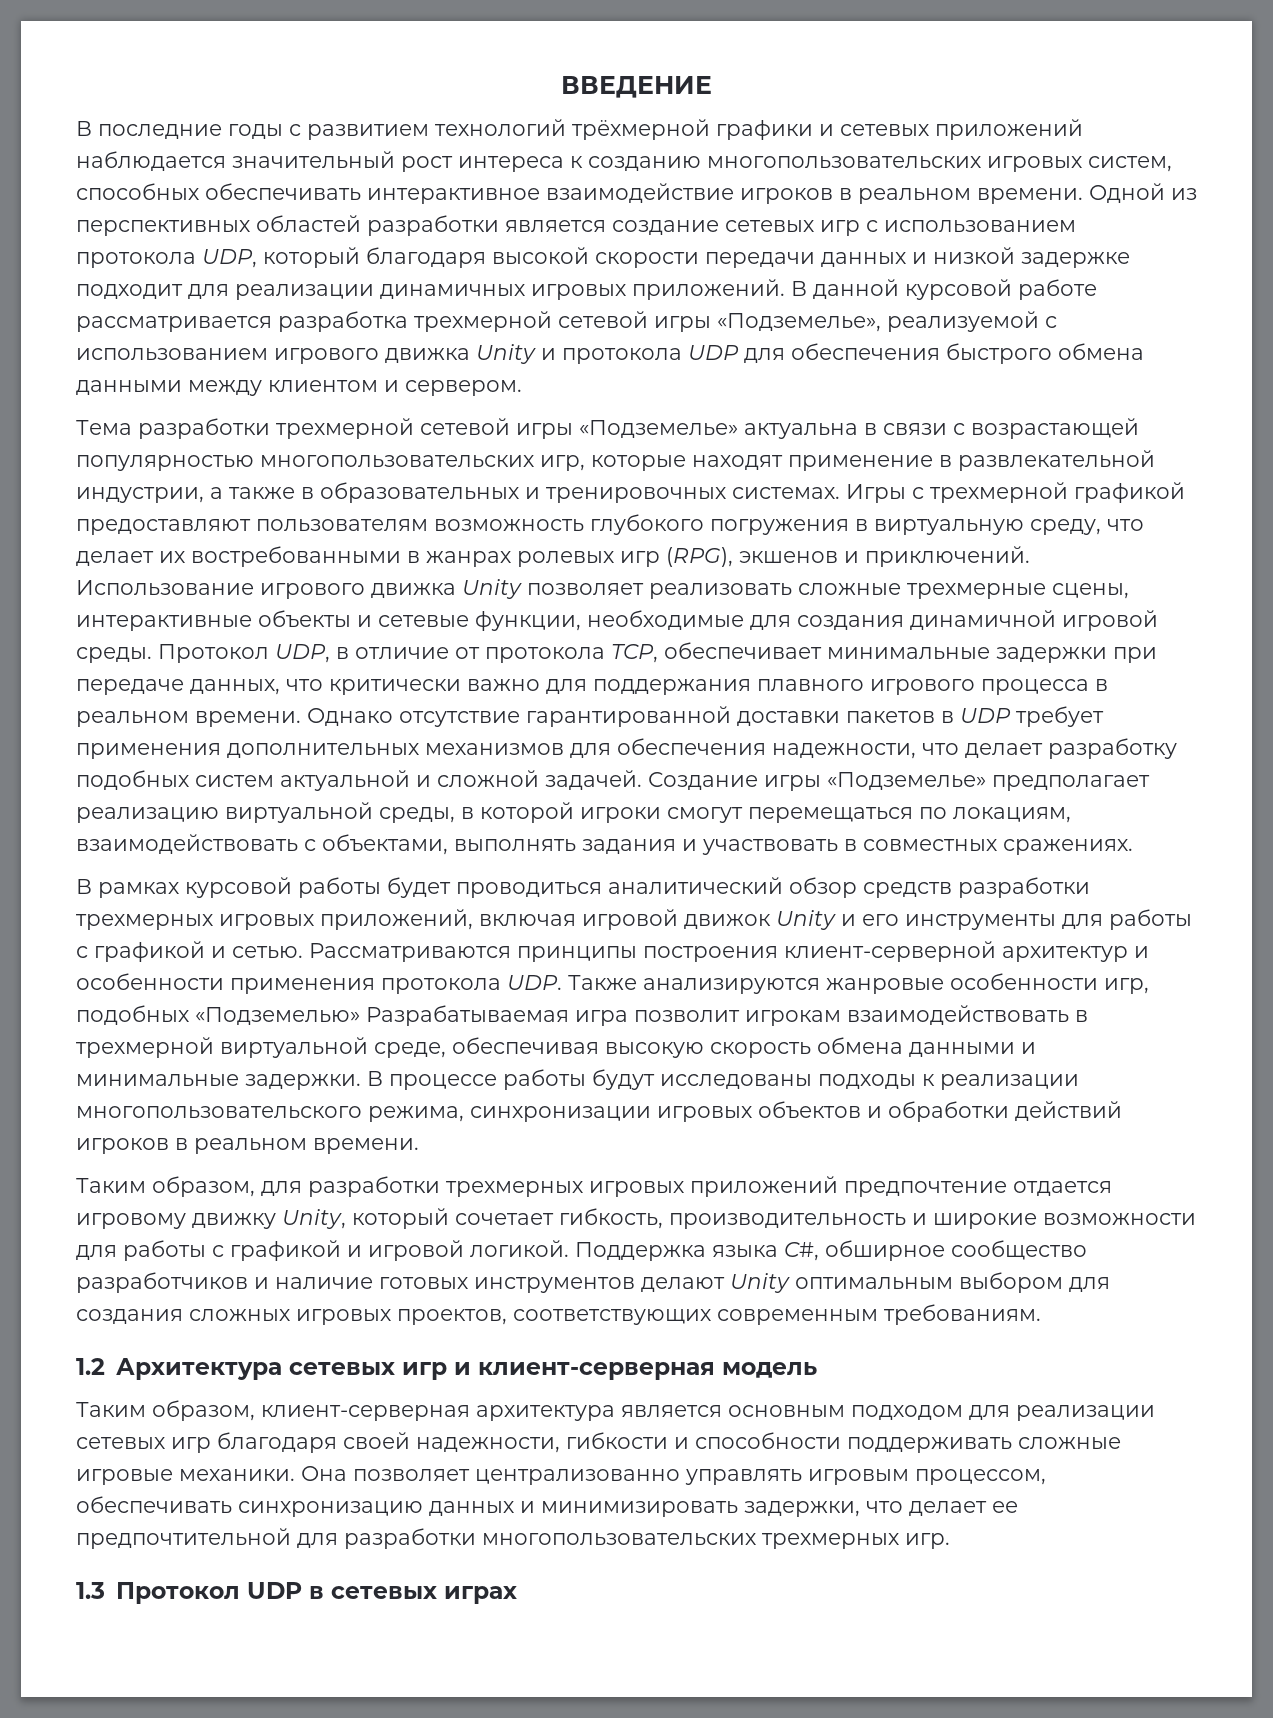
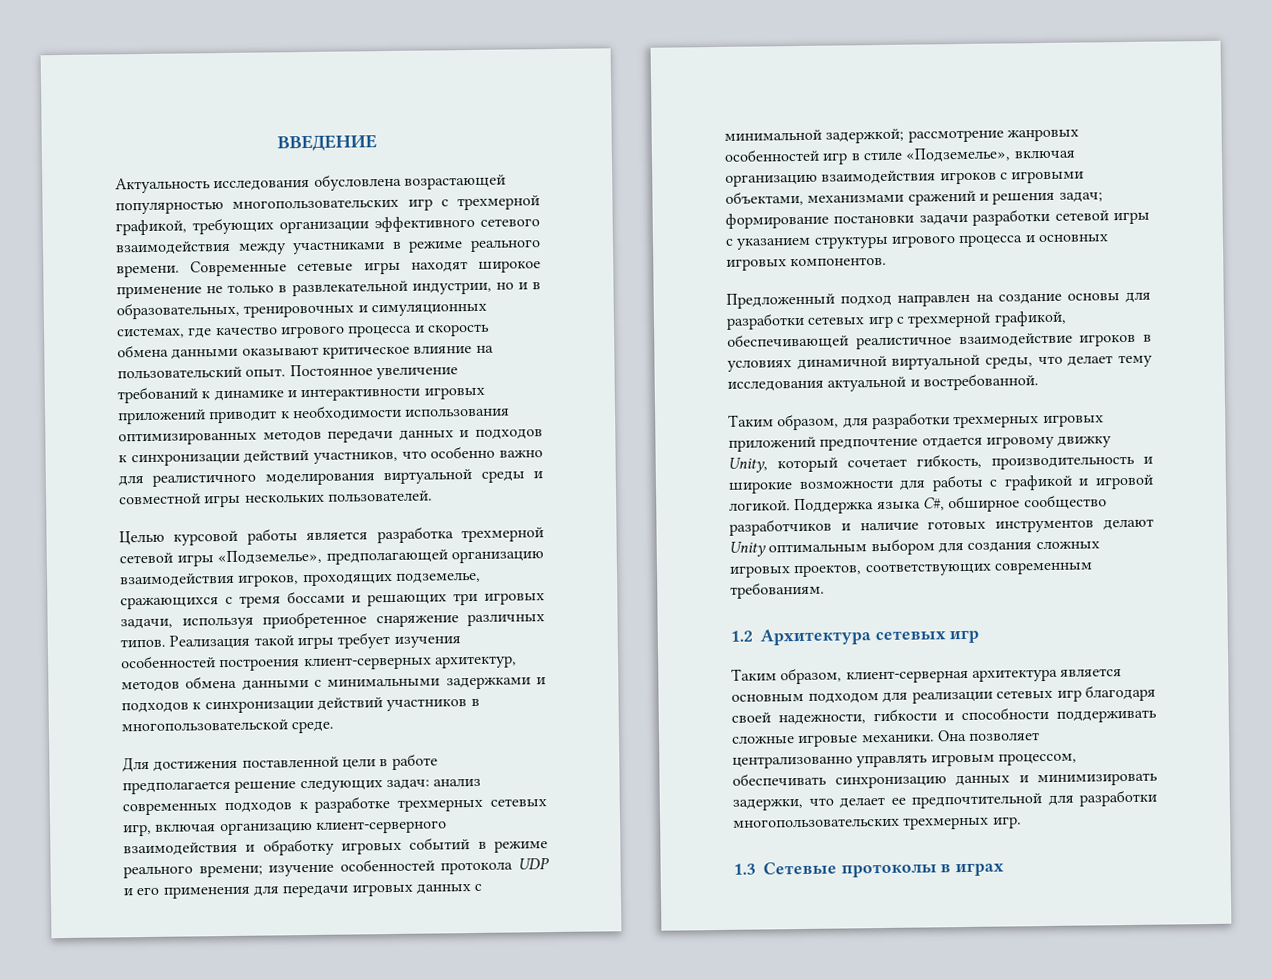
[76,119,1083,140] [76,151,1172,172] [76,183,1197,204] [76,215,1076,236] [76,247,1130,268] [76,279,1097,300] [76,316,272,332] В последние годы с развитием технологий трёхмерной графики и сетевых приложений наблюдается значительный рост интереса к созданию многопользовательских игровых систем, способных обеспечивать интерактивное взаимодействие игроков в реальном времени. Одной из перспективных областей разработки является создание сетевых игр с использованием протокола UDP, который благодаря высокой скорости передачи данных и низкой задержке подходит для реализации динамичных игровых приложений. В данной курсовой работе рассматривается -> [115,173,506,194] [115,195,540,215] [115,215,540,236] [115,239,542,256] [116,260,541,278] [116,280,541,299] [116,301,487,320] [116,323,490,339] [117,344,494,360] [117,364,458,380] [117,386,485,404] [117,404,511,425] [118,428,543,446] [118,445,543,467] [118,468,544,487] [119,490,433,508] [119,528,369,546] Актуальность исследования обусловлена возрастающей популярностью многопользовательских игр с трехмерной графикой, требующих организации эффективного сетевого взаимодействия между участниками в режиме реального времени. Современные сетевые игры находят широкое применение не только в развлекательной индустрии, но и в образовательных, тренировочных и симуляционных системах, где качество игрового процесса и скорость обмена данными оказывают критическое влияние на пользовательский опыт. Постоянное увеличение требований к динамике и интерактивности игровых приложений приводит к необходимости использования оптимизированных методов передачи данных и подходов к синхронизации действий участников, что особенно важно для реалистичного моделирования виртуальной среды и совместной игры нескольких пользователей. // Целью курсовой работы является
[887,311,1057,332] [76,343,1144,364] [76,380,522,396] [76,418,1139,439] [76,450,1155,471] [76,482,1185,503] [76,514,1144,535] [76,546,1030,567] [76,579,1129,599] [76,610,1158,631] [76,642,1157,663] [76,679,1108,695] [76,706,1104,727] [76,738,1177,759] [76,770,1150,791] [76,802,1071,823] [76,834,1133,855] [76,877,1090,898] [76,909,1192,930] [76,941,1149,962] [76,973,1149,994] [76,1005,1088,1026] [76,1037,1036,1058] [76,1069,1079,1090] [76,1101,1122,1122] [76,1138,419,1154] реализуемой с использованием игрового движка Unity и протокола UDP для обеспечения быстрого обмена данными между клиентом и сервером. // Тема разработки трехмерной сетевой игры «Подземелье» актуальна в связи с возрастающей популярностью многопользовательских игр, которые находят применение в развлекательной индустрии, а также в образовательных и тренировочных системах. Игры с трехмерной графикой предоставляют пользователям возможность глубокого погружения в виртуальную среду, что делает их востребованными в жанрах ролевых игр (RPG), экшенов и приключений. Использование игрового движка Unity позволяет реализовать сложные трехмерные сцены, интерактивные объекты и сетевые функции, необходимые для создания динамичной игровой среды. Протокол UDP, в отличие от протокола TCP, обеспечивает минимальные задержки при передаче данных, что критически важно для поддержания плавного игрового процесса в реальном времени. Однако отсутствие гарантированной доставки пакетов в UDP требует применения дополнительных механизмов для обеспечения надежности, что делает разработку подобных систем актуальной и сложной задачей. Создание игры «Подземелье» предполагает реализацию виртуальной среды, в которой игроки смогут перемещаться по локациям, взаимодействовать с объектами, выполнять задания и участвовать в совместных сражениях. // В рамках курсовой работы будет проводиться аналитический обзор средств разработки трехмерных игровых приложений, включая игровой движок Unity и его инструменты для работы с графикой и сетью. Рассматриваются принципы построения клиент-серверной архитектур и особенности применения протокола UDP. Также анализируются жанровые особенности игр, подобных «Подземелью» Разрабатываемая игра позволит игрокам взаимодействовать в трехмерной виртуальной среде, обеспечивая высокую скорость обмена данными и минимальные задержки. В процессе работы будут исследованы подходы к реализации многопользовательского режима, синхронизации игровых объектов и обработки действий игроков в реальном времени. -> [325,549,544,565] [119,571,481,588] [120,590,545,610] [120,611,545,630] [120,632,461,650] [120,655,517,672] [121,675,546,693] [121,697,480,714] [121,719,335,734] [122,753,438,773] [122,777,482,795] [122,796,547,816] [123,820,447,837] [123,837,548,857] [123,857,550,879] [123,883,483,899] [724,128,1079,144] [724,147,1075,165] [725,170,1085,187] [725,190,1103,206] [725,208,1150,229] [725,234,1109,250] [726,256,888,271] [726,291,1151,309] [726,310,1067,330] [727,332,1152,350] [727,354,1153,372] [727,373,1039,392] предполагающей организацию взаимодействия игроков, проходящих подземелье, сражающихся с тремя боссами и решающих три игровых задачи, используя приобретенное снаряжение различных типов. Реализация такой игры требует изучения особенностей построения клиент-серверных архитектур, методов обмена данными с минимальными задержками и подходов к синхронизации действий участников в многопользовательской среде. // Для достижения поставленной цели в работе предполагается решение следующих задач: анализ современных подходов к разработке трехмерных сетевых игр, включая организацию клиент-серверного взаимодействия и обработку игровых событий в режиме реального времени; изучение особенностей протокола UDP и его применения для передачи игровых данных с минимальной задержкой; рассмотрение жанровых особенностей игр в стиле «Подземелье», включая организацию взаимодействия игроков с игровыми объектами, механизмами сражений и решения задач; формирование постановки задачи разработки сетевой игры с указанием структуры игрового процесса и основных игровых компонентов. // Предложенный подход направлен на создание основы для разработки сетевых игр с трехмерной графикой, обеспечивающей реалистичное взаимодействие игроков в условиях динамичной виртуальной среды, что делает тему исследования актуальной и востребованной.
[453,1362,817,1380] и клиент-серверная модель -> (980, 636) none
[115,1582,437,1604] Протокол UDP в сетевых -> [763,861,952,878] Сетевые протоколы в

